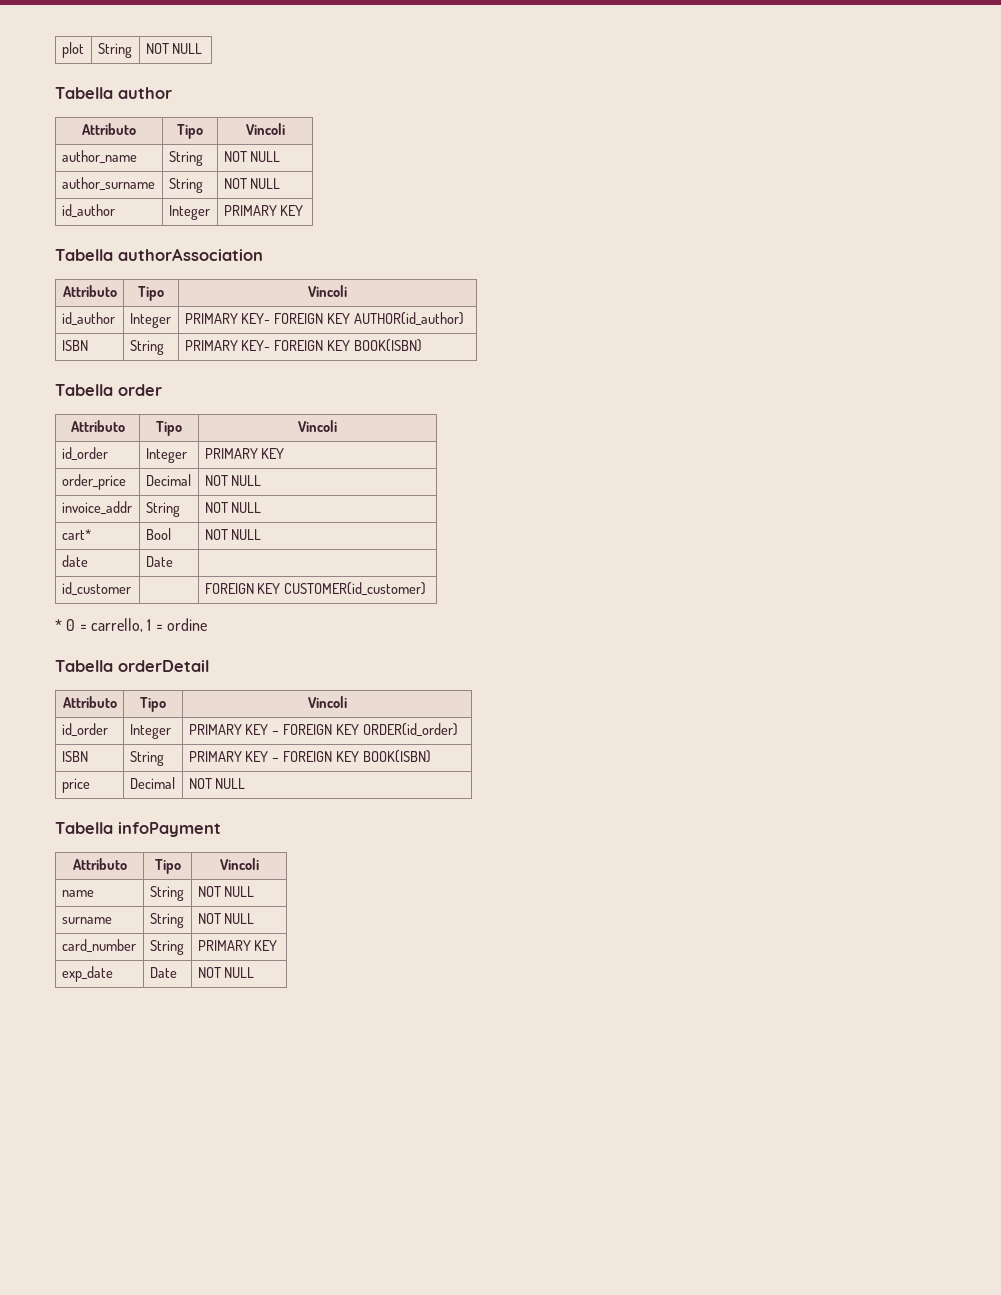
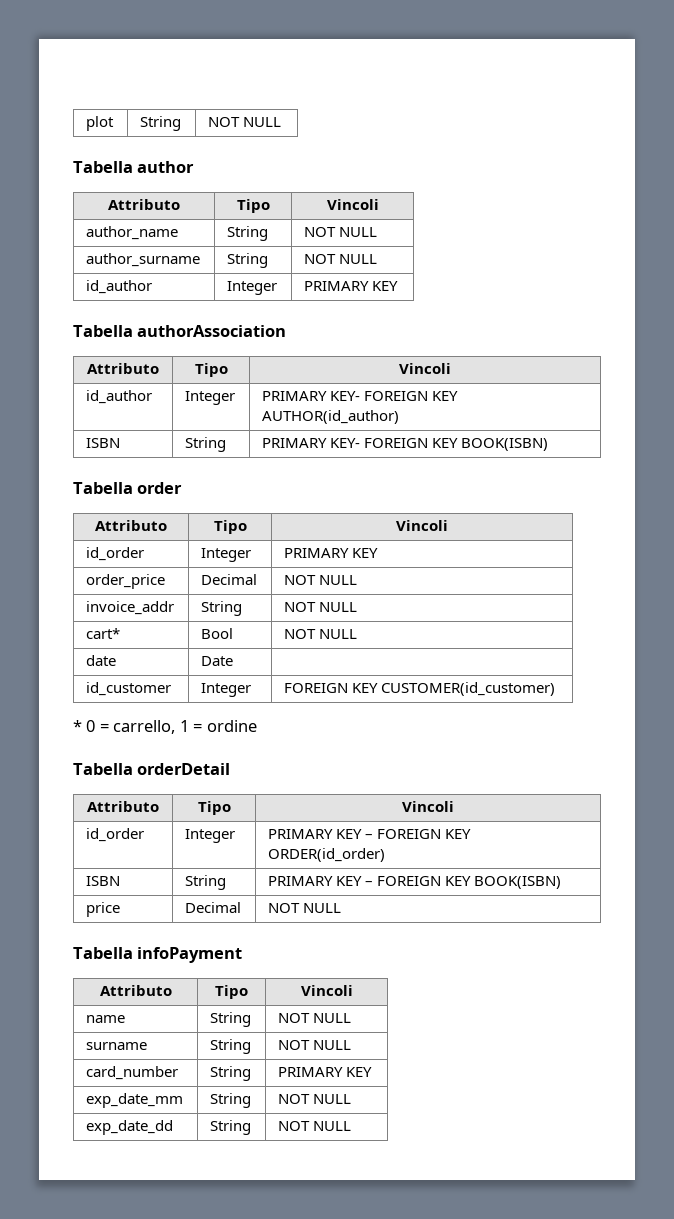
(131, 589) none -> [201,683,252,697] Integer
[61,966,113,982] [149,967,177,978] [197,967,255,978] exp_date | Date | NOT NULL -> [86,1093,184,1108] [210,1093,252,1108] [278,1094,352,1104] [86,1120,174,1135] [210,1120,252,1135] [278,1121,352,1131] exp_date_mm | String | NOT NULL // exp_date_dd | String | NOT NULL

